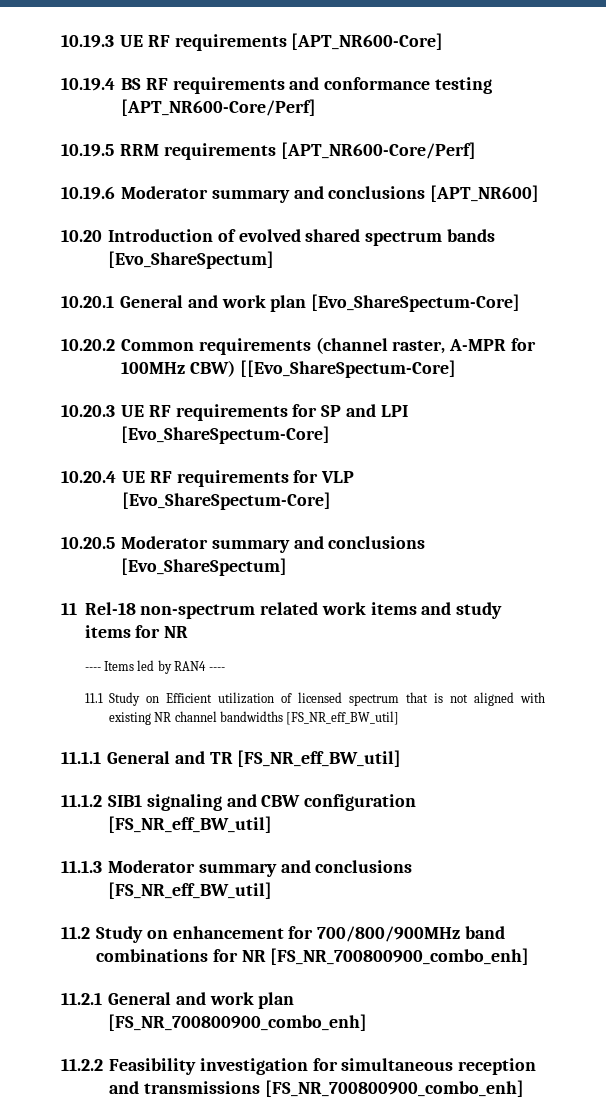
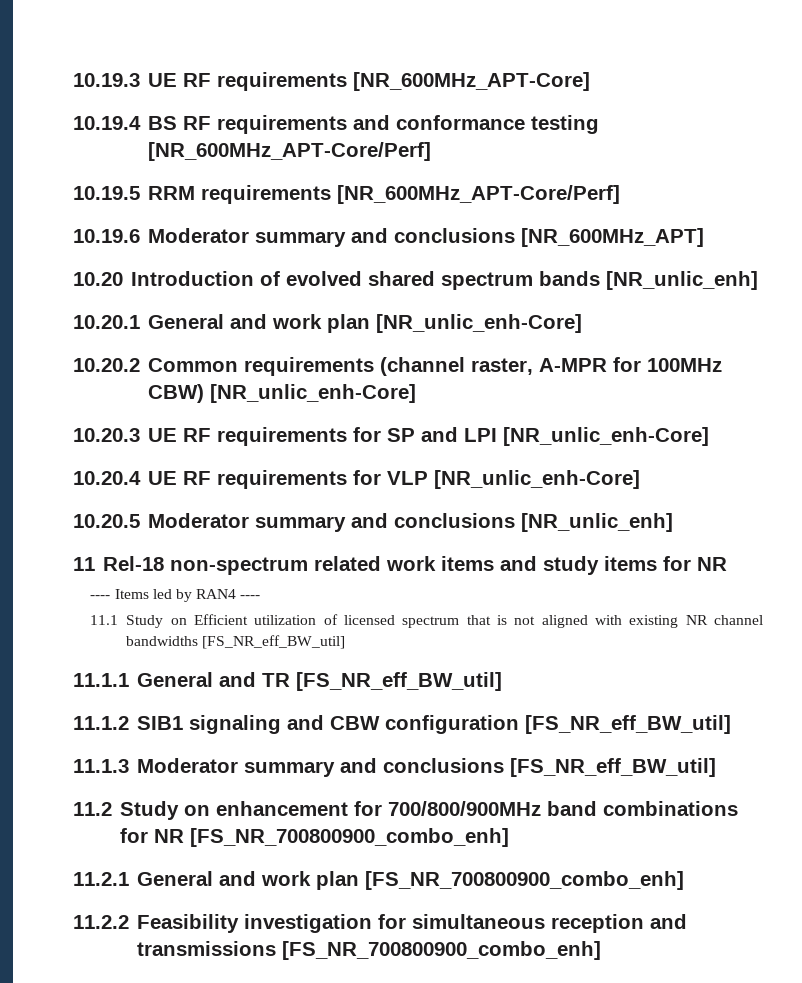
[291,33,444,50] [APT_NR600-Core] -> [352,72,590,91] [NR_600MHz_APT-Core]
[121,99,317,116] [APT_NR600-Core/Perf] -> [147,142,431,161] [NR_600MHz_APT-Core/Perf]
[280,142,476,159] [APT_NR600-Core/Perf] -> [336,185,620,204] [NR_600MHz_APT-Core/Perf]
[430,185,540,202] [APT_NR600] -> [520,228,704,247] [NR_600MHz_APT]
[108,251,275,269] [Evo_ShareSpectum] -> [605,271,758,290] [NR_unlic_enh]
[311,294,521,312] [Evo_ShareSpectum-Core] -> [375,314,582,333] [NR_unlic_enh-Core]
[239,360,456,378] [[Evo_ShareSpectum-Core] -> [209,384,416,403] [NR_unlic_enh-Core]
[121,426,331,444] [Evo_ShareSpectum-Core] -> [502,427,709,446] [NR_unlic_enh-Core]
[122,492,332,510] [Evo_ShareSpectum-Core] -> [433,470,640,489] [NR_unlic_enh-Core]
[121,558,288,576] [Evo_ShareSpectum] -> [520,513,673,532] [NR_unlic_enh]

